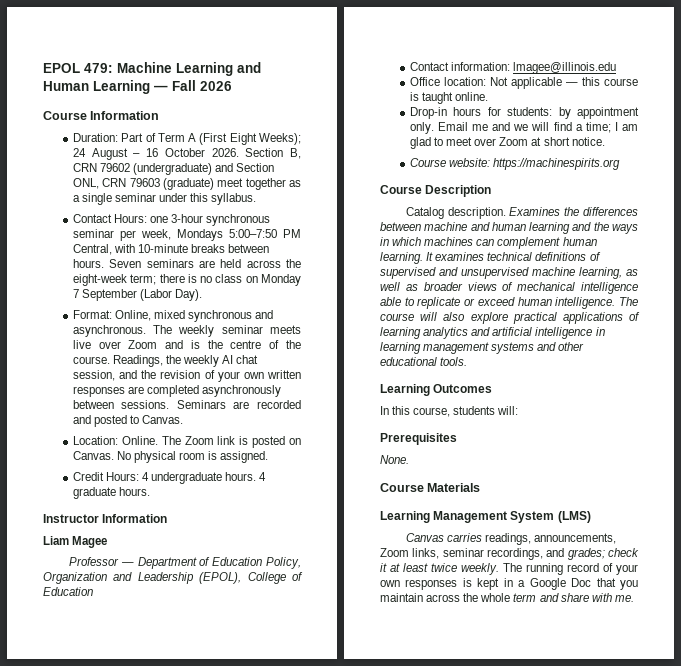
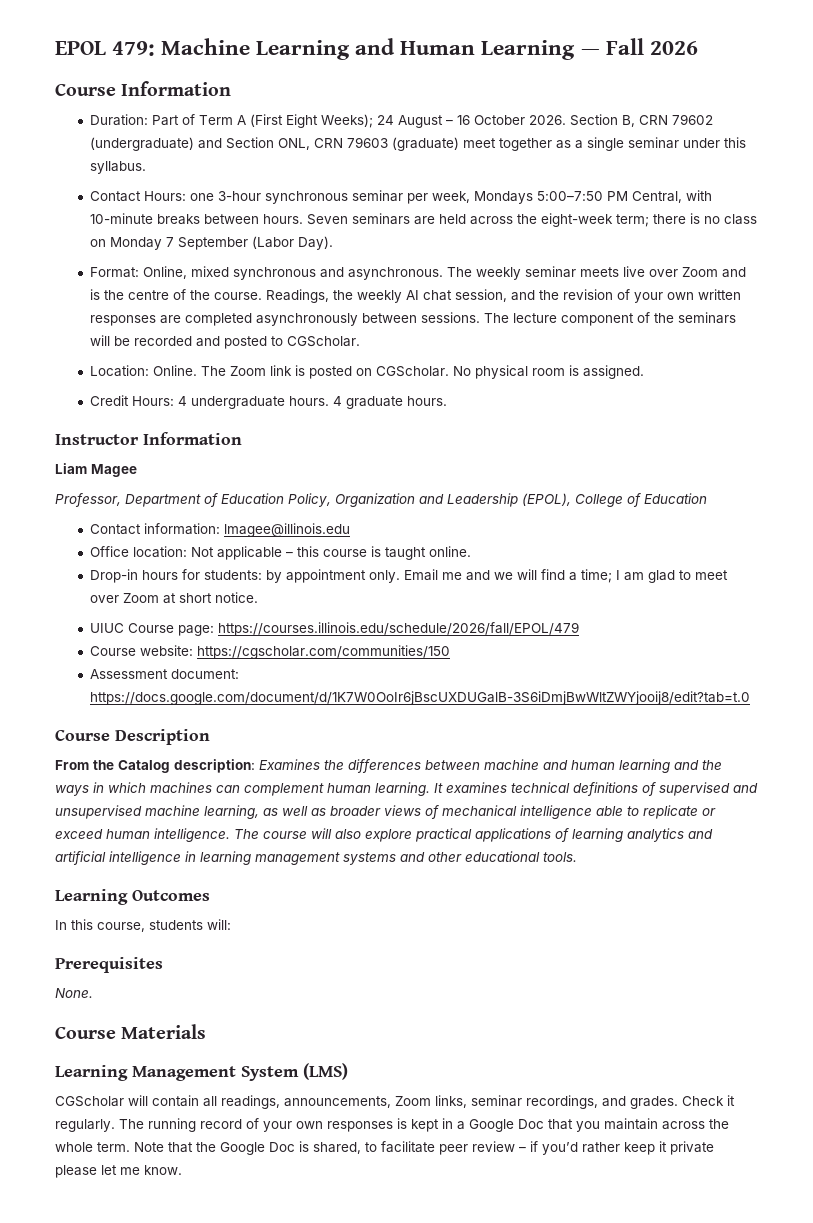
[176,400,250,409] Seminars are -> [483,312,736,326] [89,335,130,346] The lecture component of the seminars will be
[142,415,184,424] Canvas. -> [286,336,360,347] CGScholar.
[72,451,114,460] Canvas. -> [375,366,449,377] CGScholar.
[68,557,134,566] Professor — -> [55,493,121,507] Professor,
[565,82,578,86] — -> [285,552,293,557] –
[409,158,621,170] [380,185,492,197] [405,207,506,219] Course website: https://machinespirits.org // Course Description // Catalog description. -> [89,622,579,636] [89,645,450,659] [89,669,239,679] [89,691,750,705] [55,729,210,745] [55,759,255,773] UIUC Course page: https://courses.illinois.edu/schedule/2026/fall/EPOL/479 // Course website: https://cgscholar.com/communities/150 // Assessment document: https://docs.google.com/document/d/1K7W0OoIr6jBscUXDUGalB-3S6iDmjBwWltZWYjooij8/edit?tab=t.0 // Course Description // From the Catalog description:
[405,533,482,542] Canvas carries -> [55,1095,217,1107] CGScholar will contain all
[567,548,639,560] [380,563,499,575] grades; check it at least twice weekly. -> [630,1095,735,1109] [55,1119,115,1132] grades. Check it regularly.
[513,593,634,602] term and share with me. -> [97,1141,714,1155] [55,1165,182,1178] term. Note that the Google Doc is shared, to facilitate peer review – if you’d rather keep it private please let me know.

